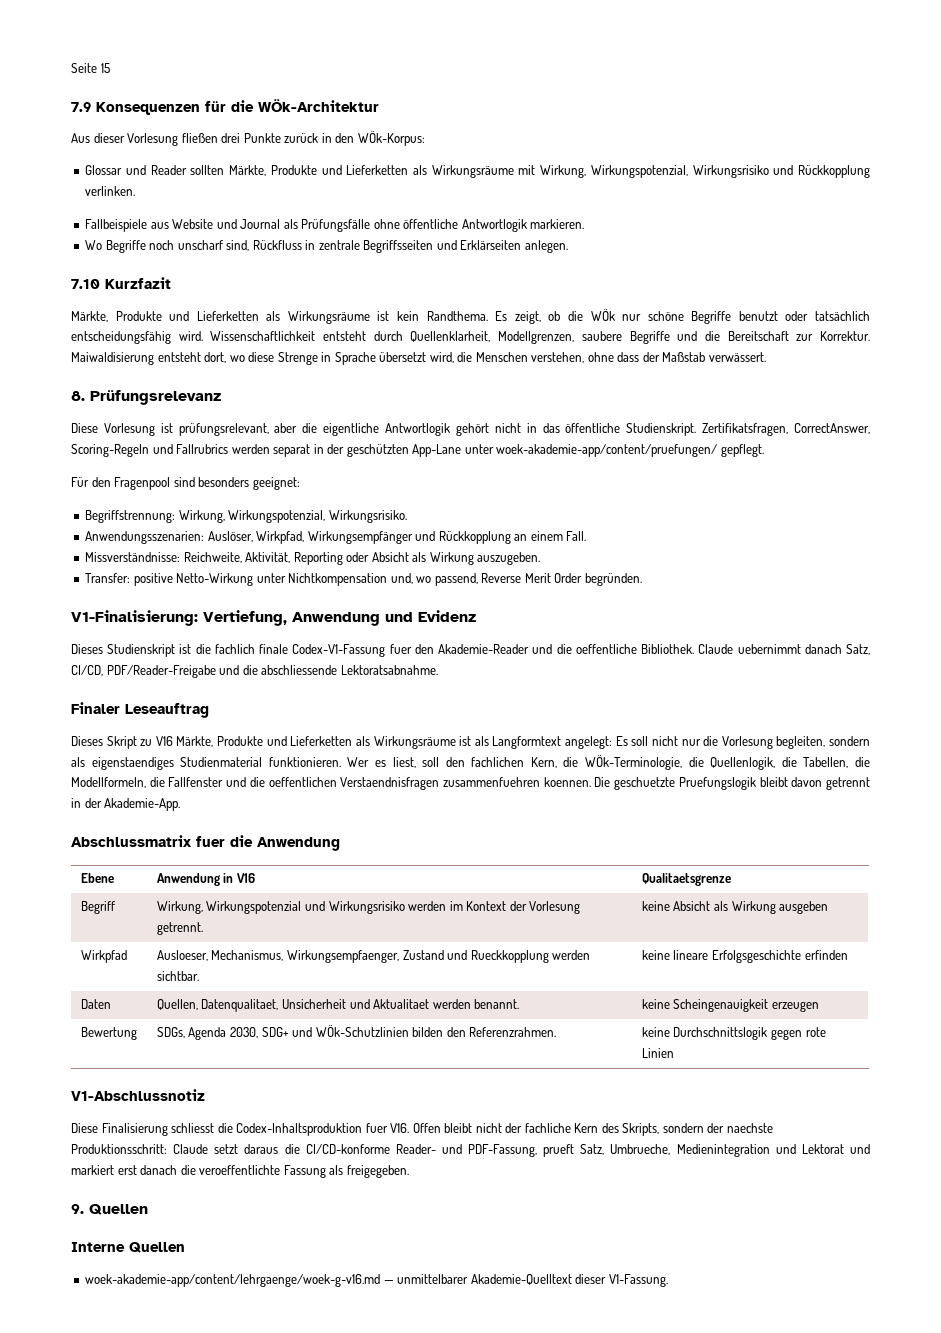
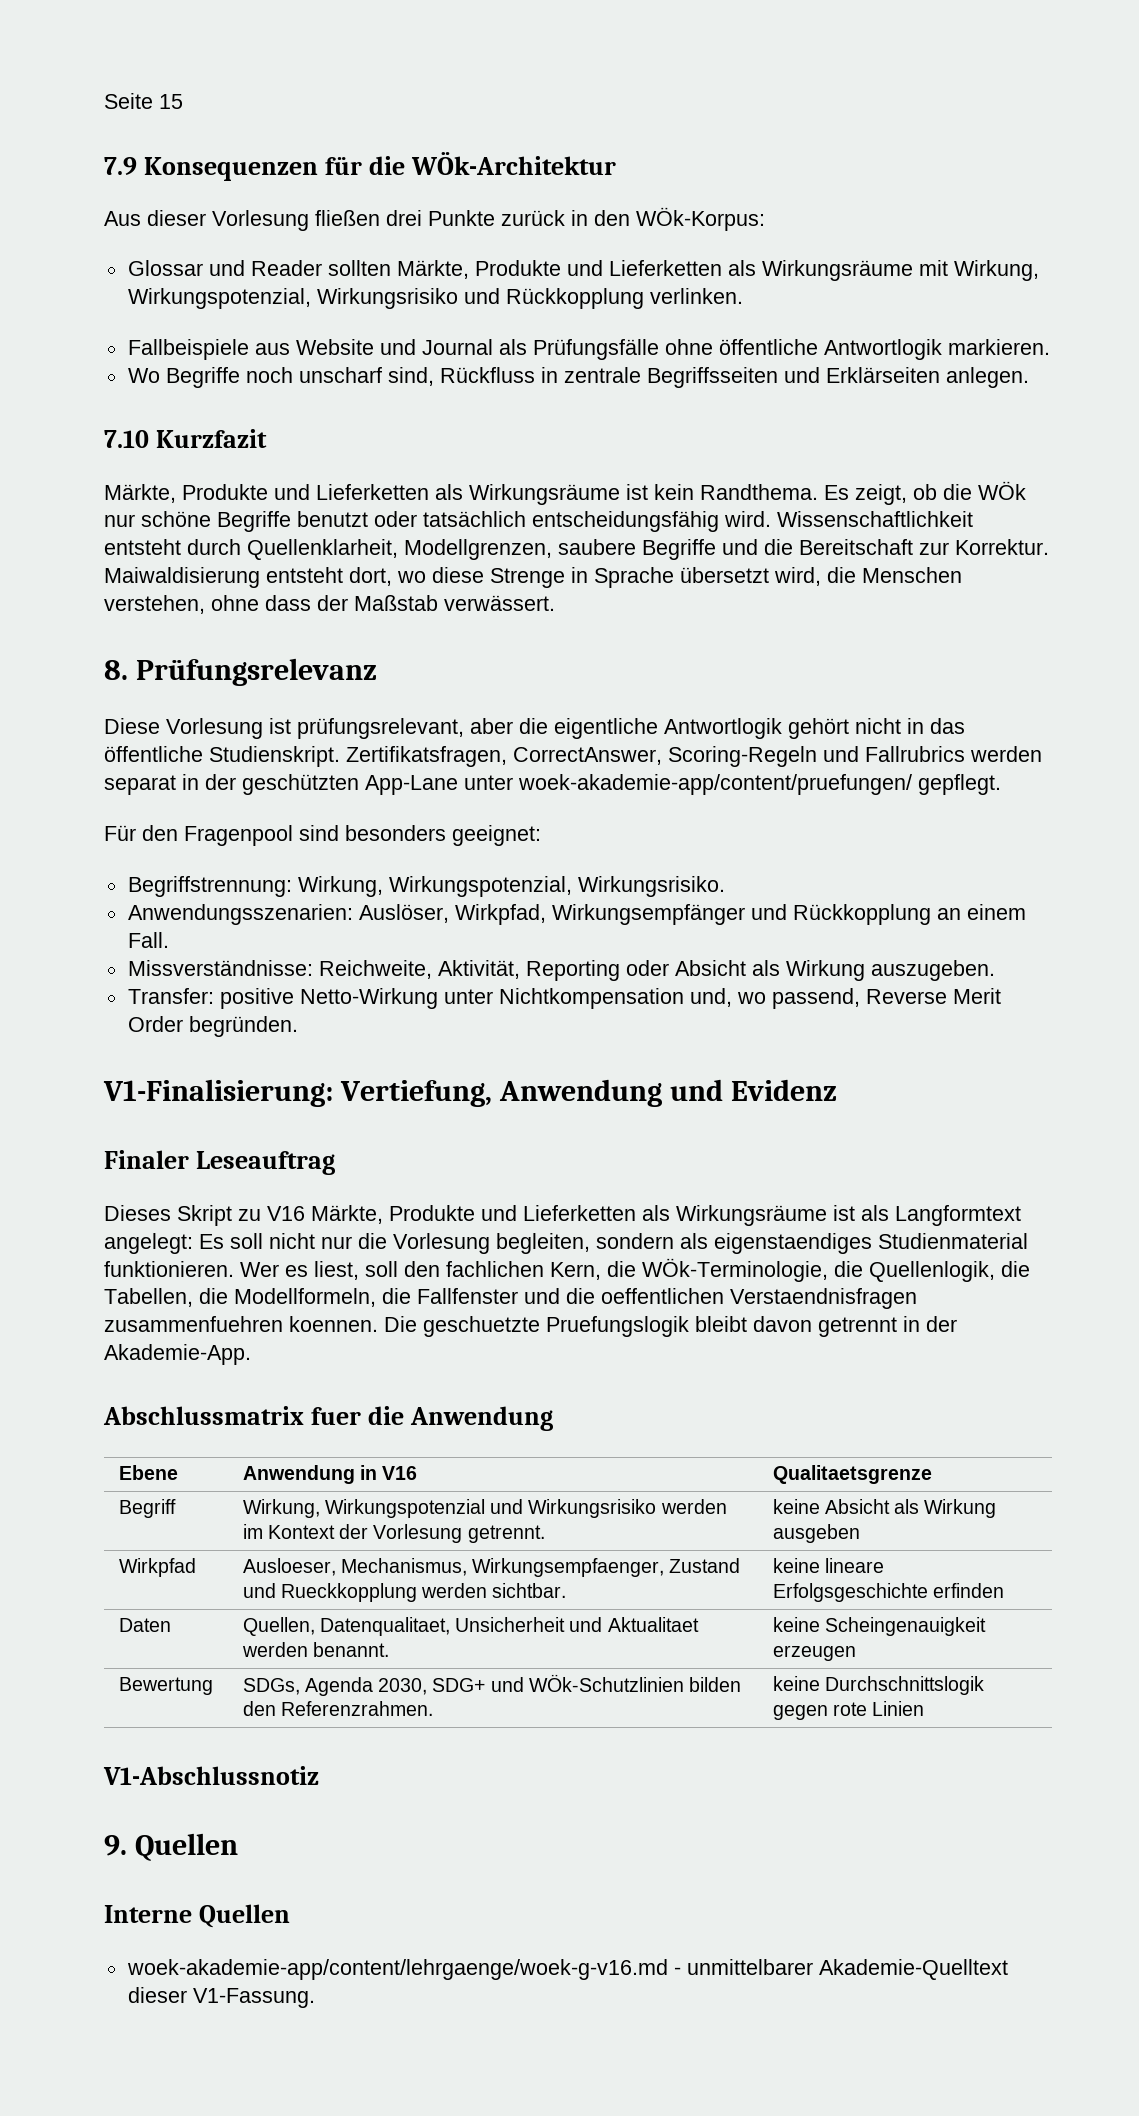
[71,644,870,657] [71,665,438,678] // Dieses Studienskript ist die fachlich finale Codex-V1-Fassung fuer den Akademie-Reader und die oeffentliche Bibliothek. Claude uebernimmt danach Satz, CI/CD, PDF/Reader-Freigabe und die abschliessende Lektoratsabnahme. -> (837, 1090) none
[71,1123,773,1136] [71,1144,870,1157] [71,1165,409,1178] // Diese Finalisierung schliesst die Codex-Inhaltsproduktion fuer V16. Offen bleibt nicht der fachliche Kern des Skripts, sondern der naechste Produktionsschritt: Claude setzt daraus die CI/CD-konforme Reader- und PDF-Fassung, prueft Satz, Umbrueche, Medienintegration und Lektorat und markiert erst danach die veroeffentlichte Fassung als freigegeben. -> (319, 1775) none
[383,1280,394,1284] — -> [673,1967,681,1975] -

